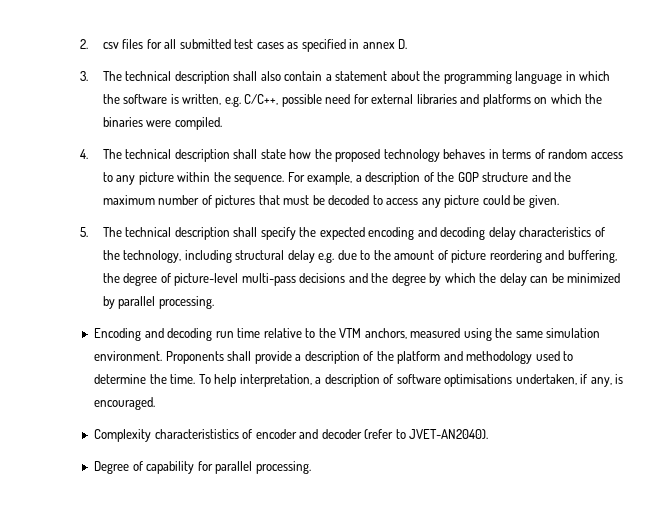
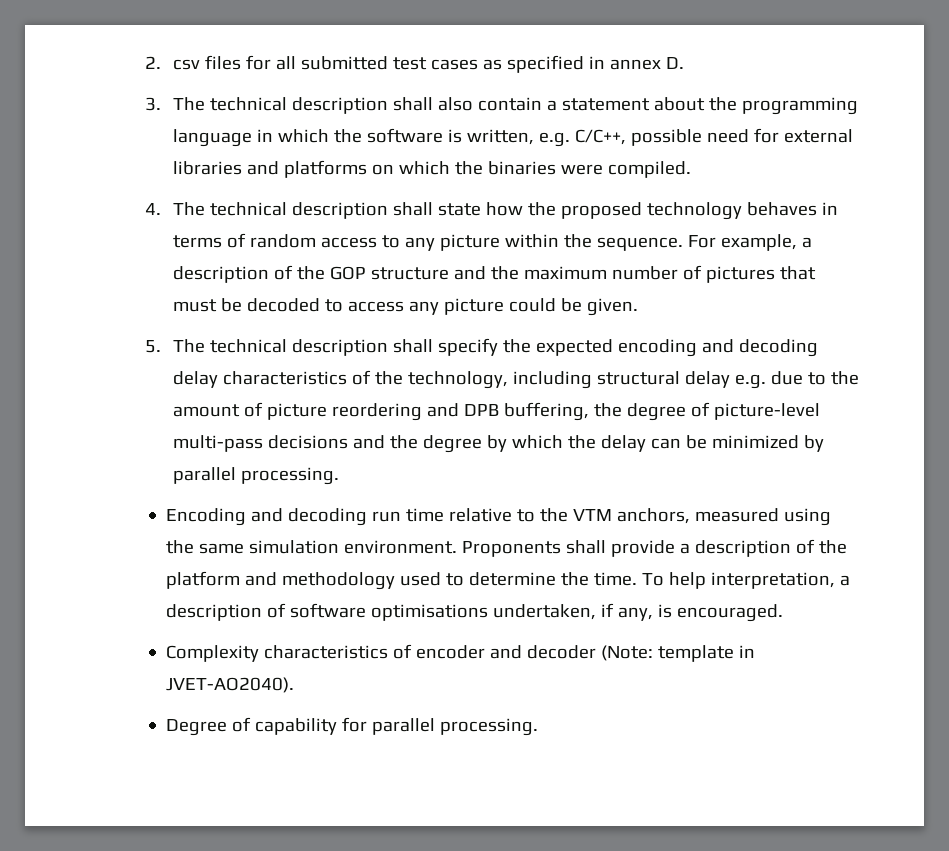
(565, 255) none -> [463,404,499,416] DPB
[154,429,239,439] characterististics -> [263,645,388,659] characteristics
[364,429,489,439] (refer to JVET-AN2040). -> [600,645,755,662] [165,677,294,693] (Note: template in JVET-AO2040).

